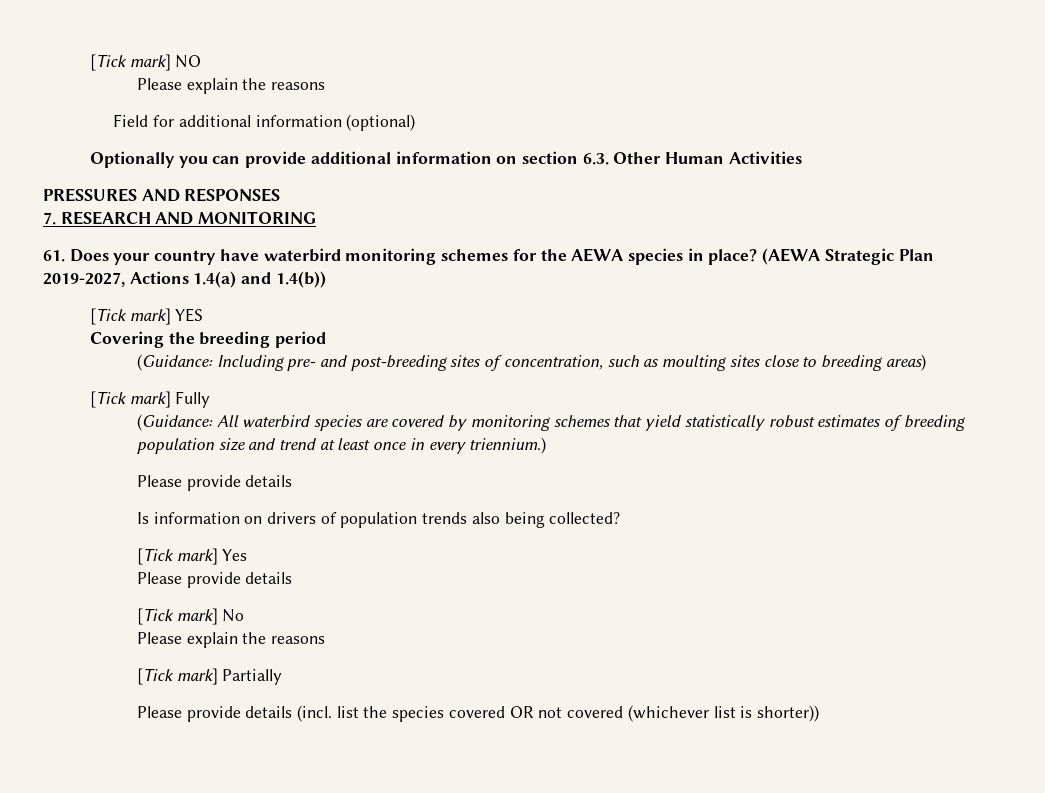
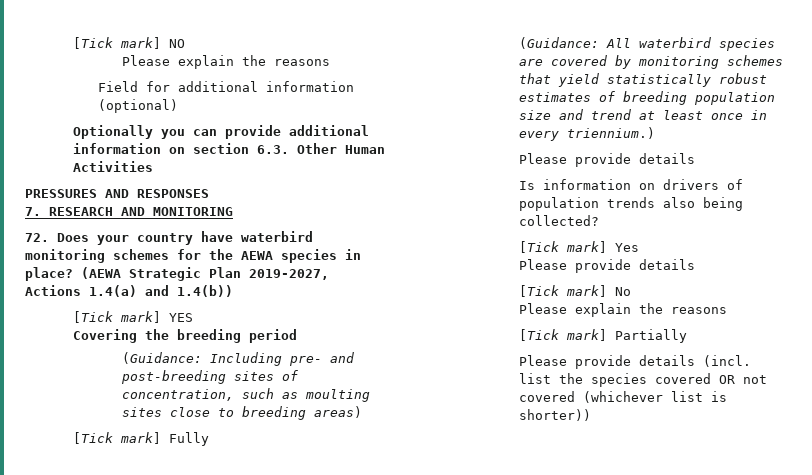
[43,250,65,262] 61. -> [25,233,49,242] 72.

